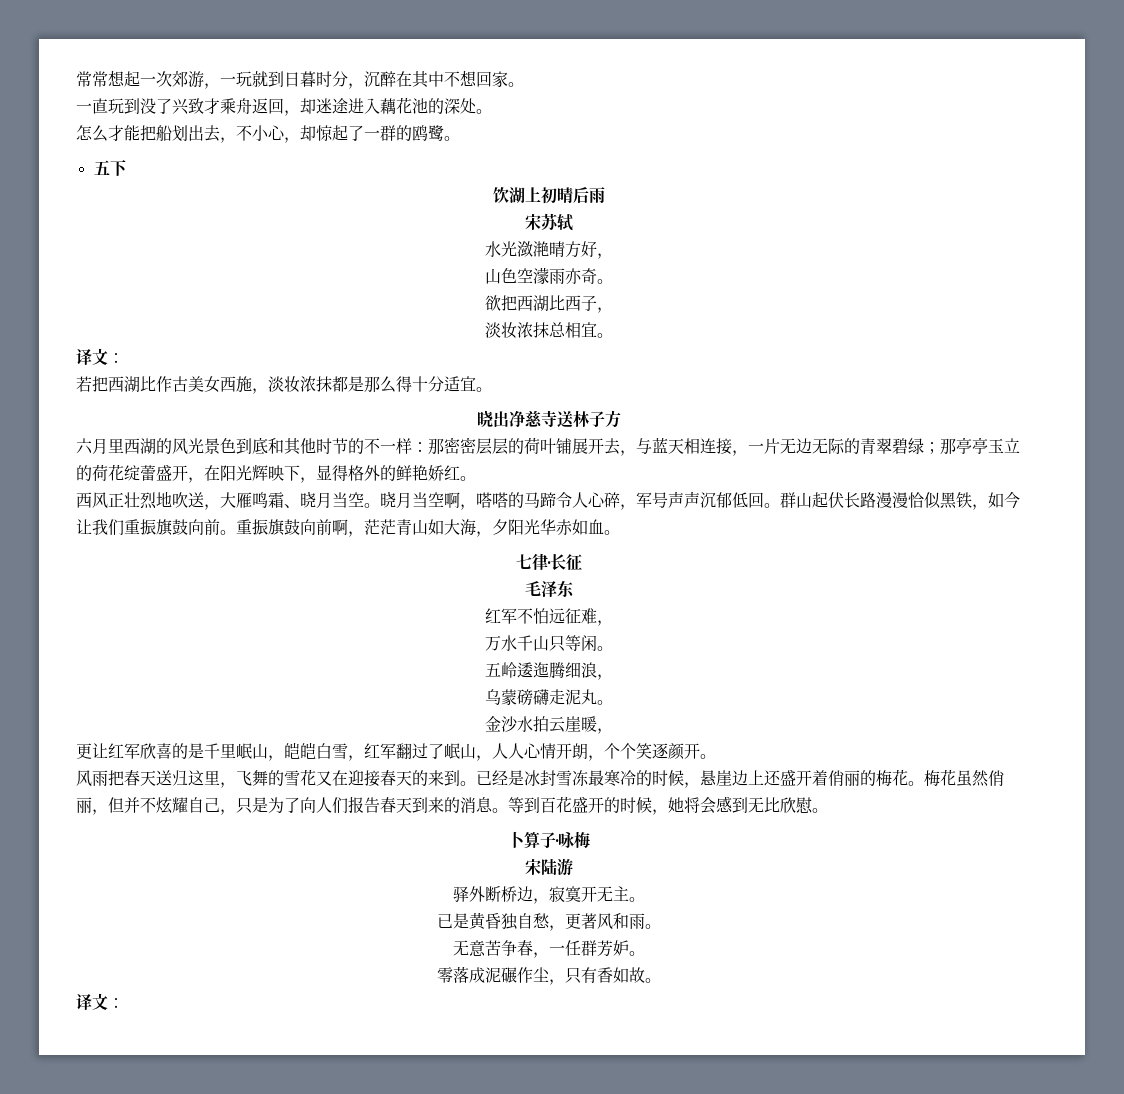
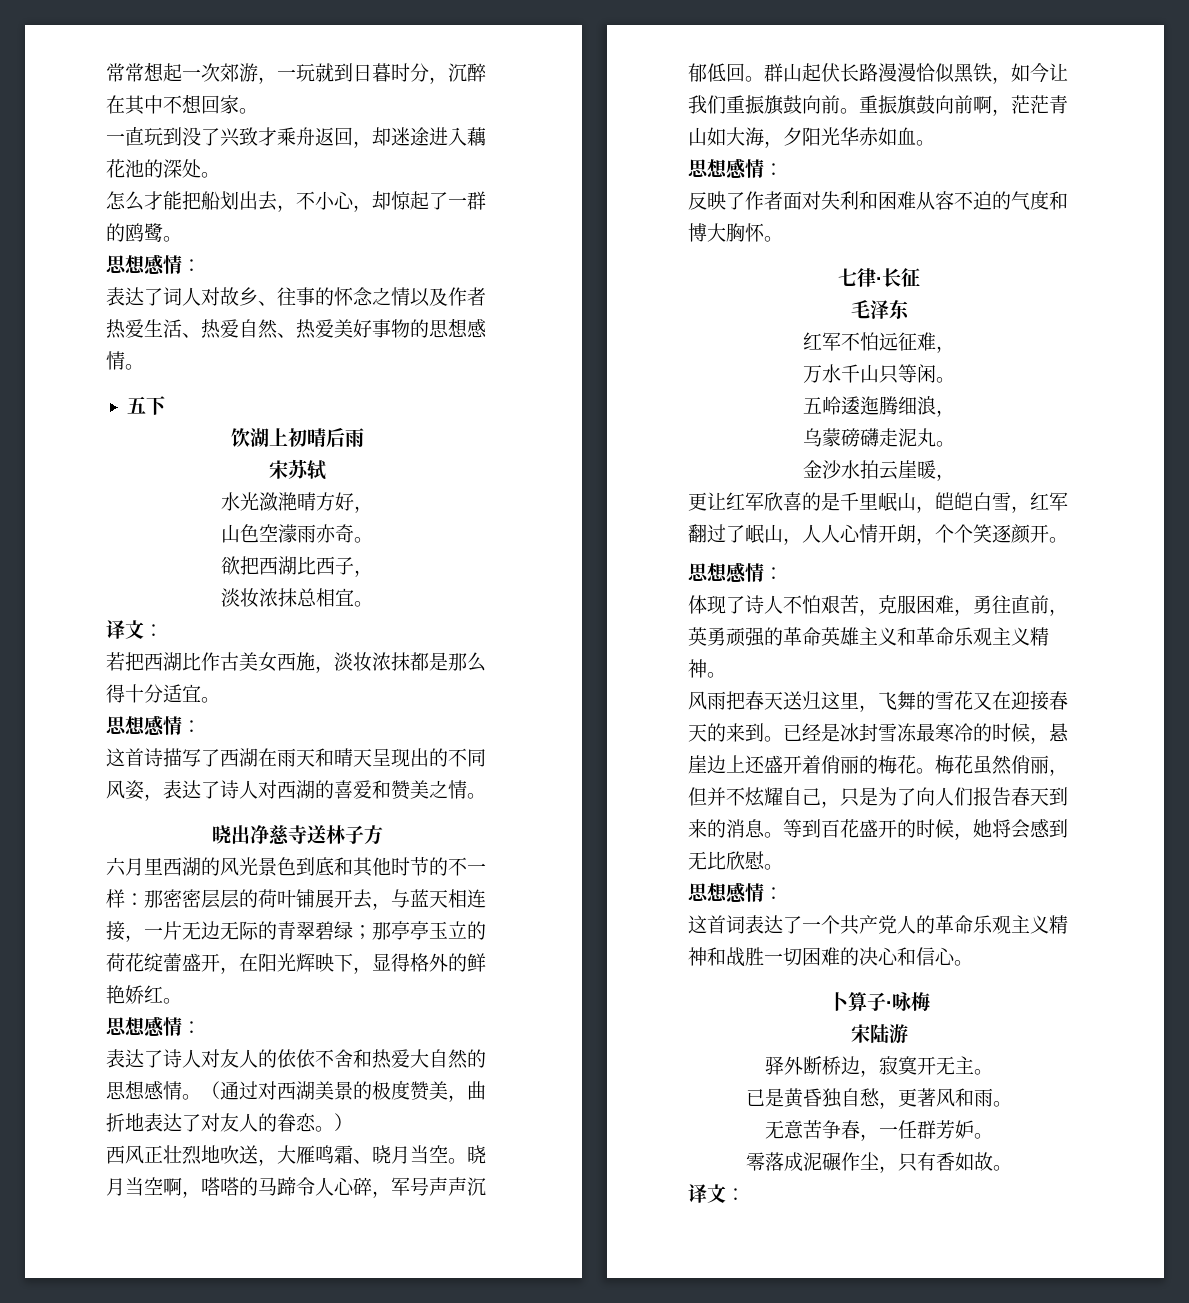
(460, 138) none -> [106,254,201,275] [106,287,486,307] [106,318,487,339] [106,351,144,370] // 思想感情： // 表达了词人对故乡、往事的怀念之情以及作者热爱生活、热爱自然、热爱美好事物的思想感情。
(492, 389) none -> [106,715,201,736] [106,748,486,767] [106,780,486,801] // 思想感情： // 这首诗描写了西湖在雨天和晴天呈现出的不同风姿，表达了诗人对西湖的喜爱和赞美之情。
(476, 478) none -> [106,1016,201,1037] [106,1049,486,1069] [106,1080,486,1102] [106,1113,353,1132] // 思想感情： // 表达了诗人对友人的依依不舍和热爱大自然的思想感情。（通过对西湖美景的极度赞美，曲折地表达了对友人的眷恋。）
(620, 532) none -> [688,158,783,179] [688,191,1068,210] [688,223,783,242] // 思想感情： // 反映了作者面对失利和困难从容不迫的气度和博大胸怀。
(716, 756) none -> [688,562,783,583] [688,595,1068,616] [688,627,1049,647] [688,659,726,678] // 思想感情： // 体现了诗人不怕艰苦，克服困难，勇往直前，英勇顽强的革命英雄主义和革命乐观主义精神。
(828, 810) none -> [688,882,783,903] [688,915,1068,935] [688,947,973,967] // 思想感情： // 这首词表达了一个共产党人的革命乐观主义精神和战胜一切困难的决心和信心。

